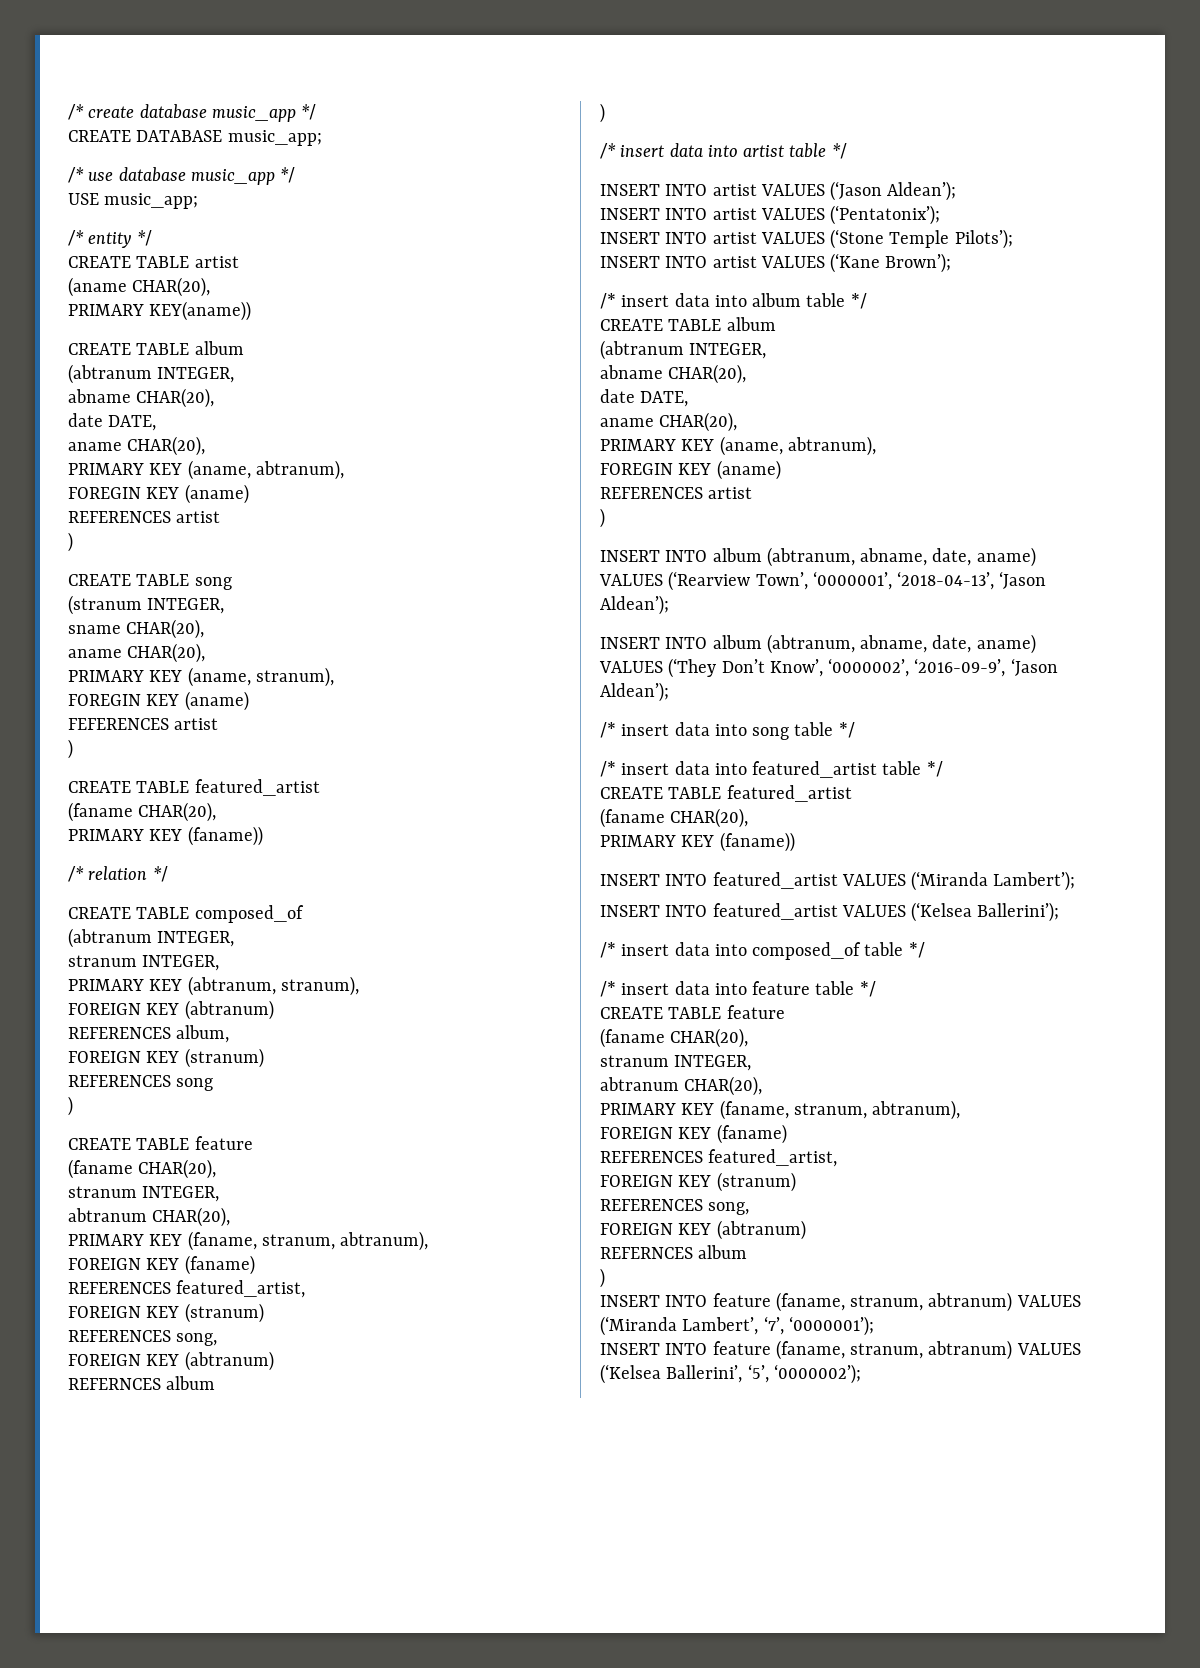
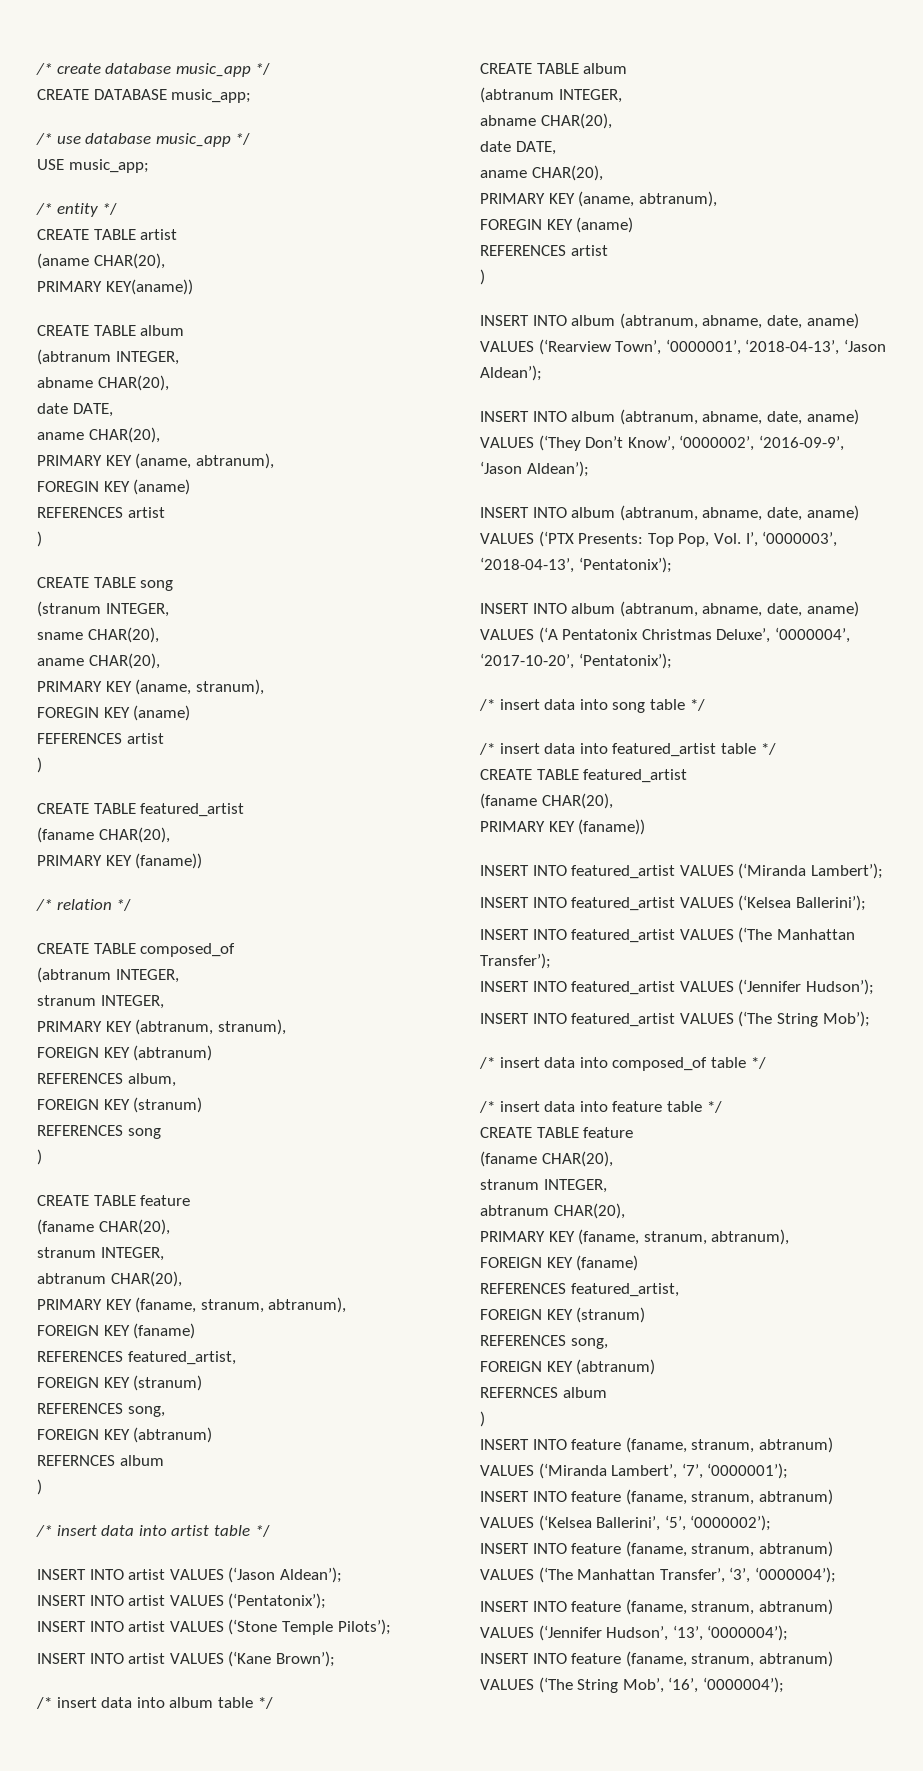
(669, 692) none -> [480,505,859,521] [480,531,838,547] [480,557,672,573] [480,601,859,617] [480,627,850,643] [480,653,672,669] // INSERT INTO album (abtranum, abname, date, aname) VALUES (‘PTX Presents: Top Pop, Vol. I’, ‘0000003’, ‘2018-04-13’, ‘Pentatonix’); // INSERT INTO album (abtranum, abname, date, aname) VALUES (‘A Pentatonix Christmas Deluxe’, ‘0000004’, ‘2017-10-20’, ‘Pentatonix’);
(1060, 912) none -> [480,927,855,943] [480,953,551,969] [480,979,874,995] [480,1011,870,1027] // INSERT INTO featured_artist VALUES (‘The Manhattan Transfer’); // INSERT INTO featured_artist VALUES (‘Jennifer Hudson’); // INSERT INTO featured_artist VALUES (‘The String Mob’);
(861, 1374) none -> [480,1541,833,1557] [480,1567,836,1583] [480,1599,833,1615] [480,1625,789,1641] [480,1651,833,1667] [480,1677,784,1693] // INSERT INTO feature (faname, stranum, abtranum) VALUES (‘The Manhattan Transfer’, ‘3’, ‘0000004’); // INSERT INTO feature (faname, stranum, abtranum) VALUES (‘Jennifer Hudson’, ‘13’, ‘0000004’); // INSERT INTO feature (faname, stranum, abtranum) VALUES (‘The String Mob’, ‘16’, ‘0000004’);

